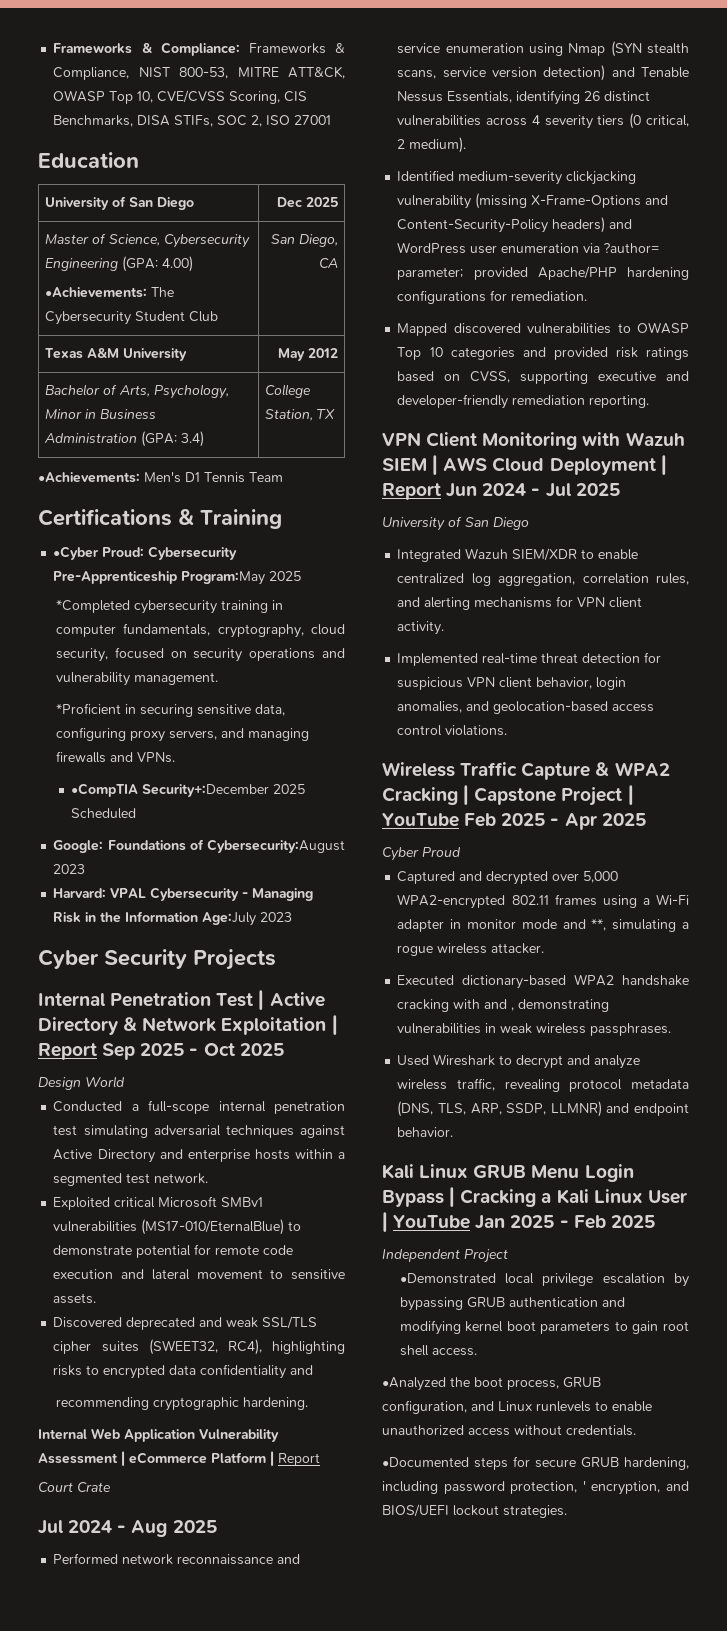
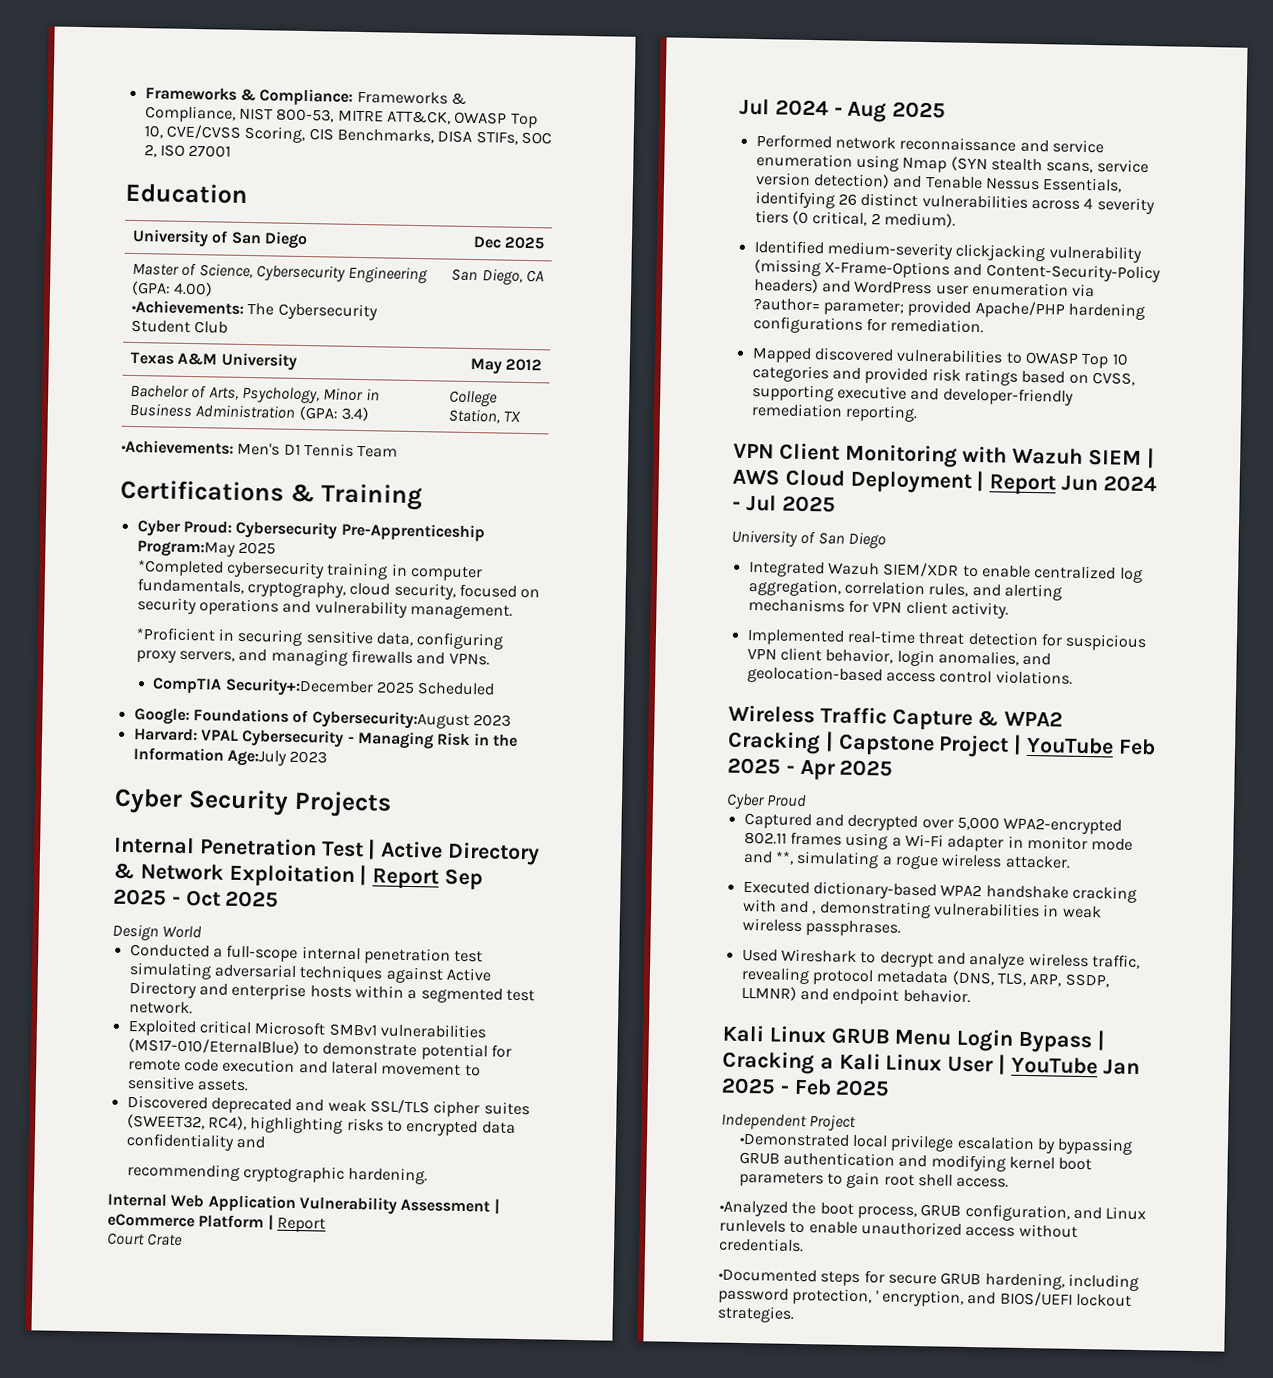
[53,546,100,560] •Cyber -> [136,520,181,537] Cyber
[71,783,139,797] •CompTIA -> [152,677,223,694] CompTIA

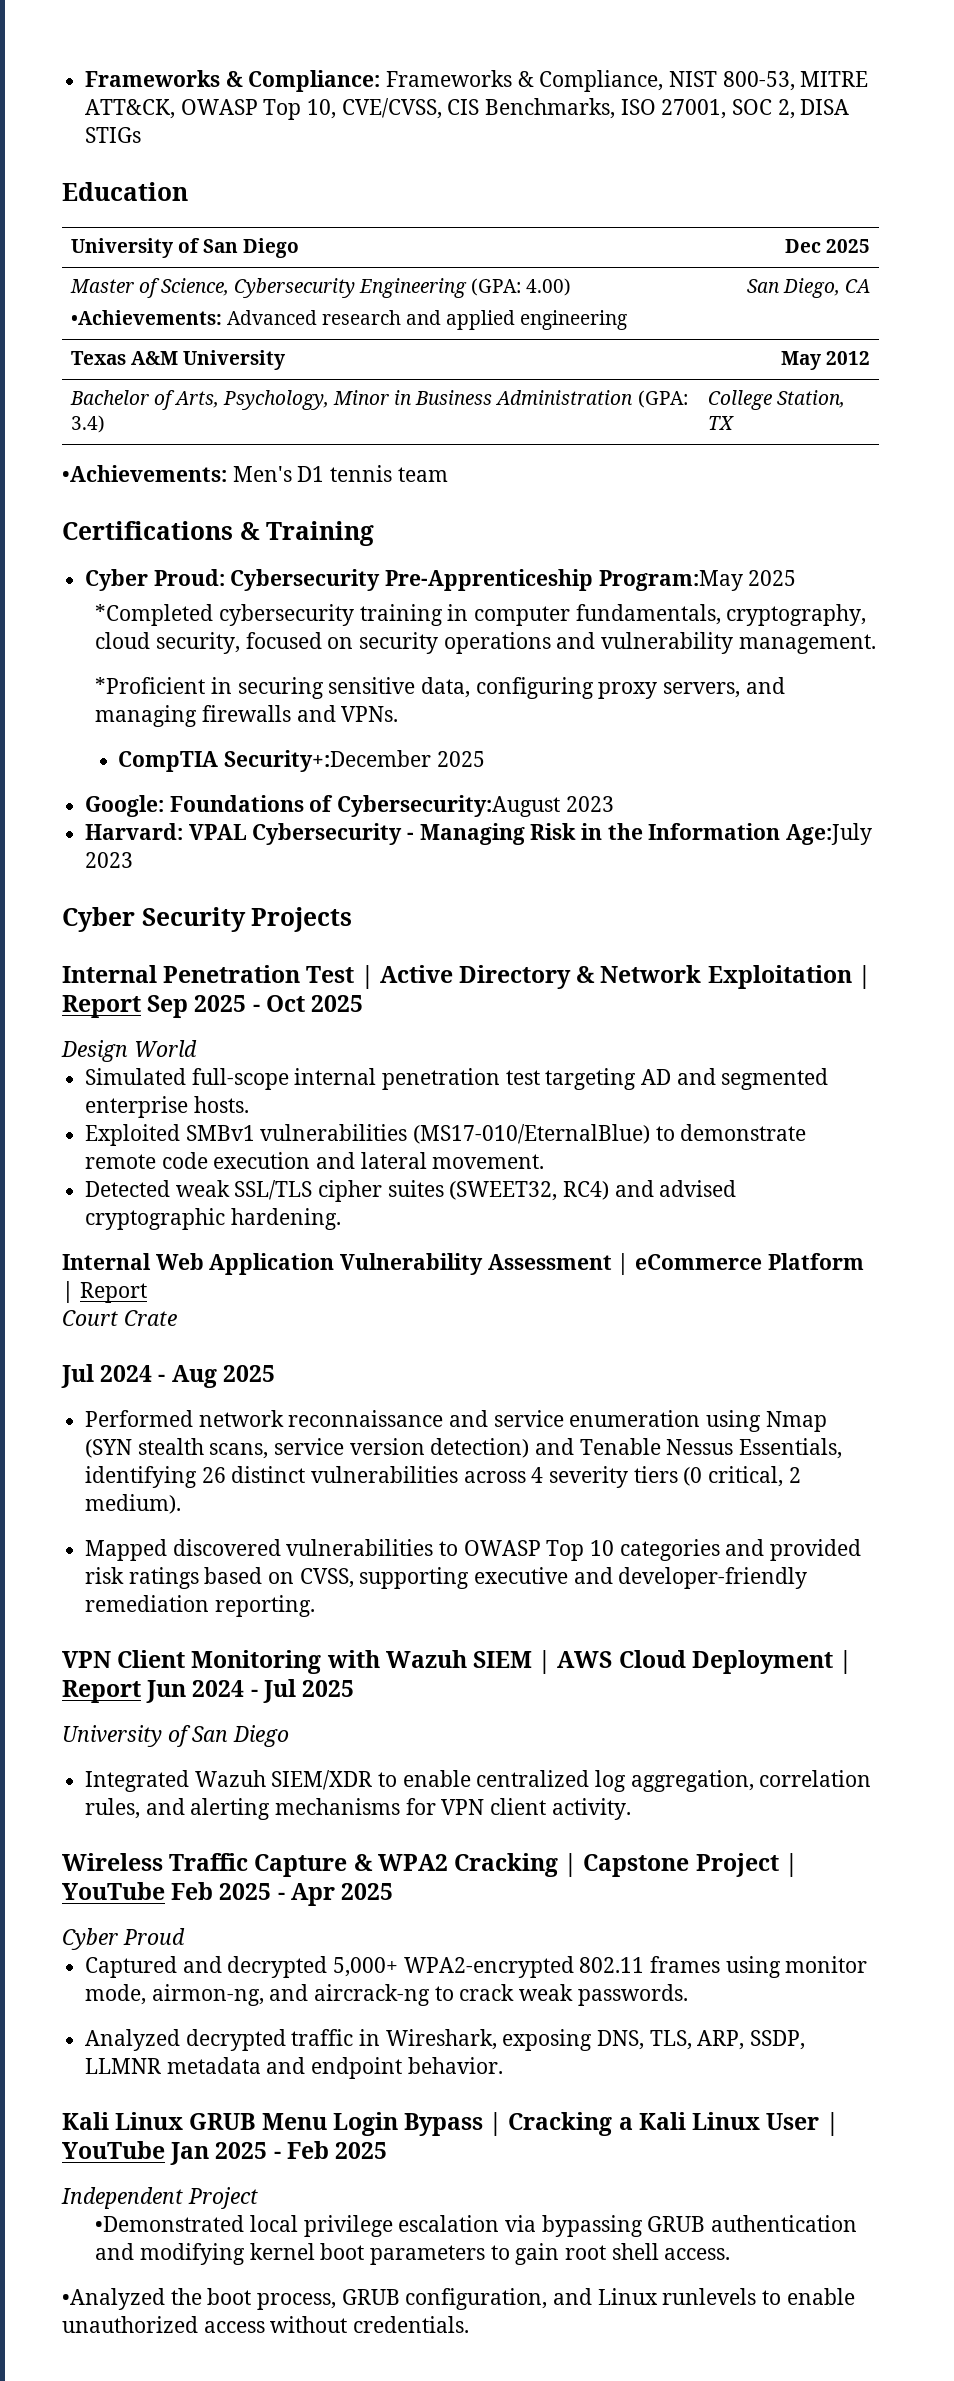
[165,124,552,145] [143,144,232,158] CVE/CVSS Scoring, CIS Benchmarks, DISA STIFs, SOC 2, ISO 27001 -> [341,98,850,119] [85,127,142,143] CVE/CVSS, CIS Benchmarks, ISO 27001, SOC 2, DISA STIGs
[247,302,378,321] [131,319,229,334] The Cybersecurity Student Club -> [226,310,628,330] Advanced research and applied engineering
[303,443,399,458] Tennis Team -> [330,465,448,482] tennis team
[417,682,496,696] Scheduled -> (485, 759) none
[129,944,223,958] Conducted a -> [85,1068,187,1085] Simulated
[128,962,492,984] [128,981,535,1004] [128,1001,193,1015] simulating adversarial techniques against Active Directory and enterprise hosts within a segmented test network. -> [545,1068,829,1090] [85,1096,249,1118] targeting AD and segmented enterprise hosts.
[198,1020,327,1036] critical Microsoft -> (181, 1135) none
[420,1043,512,1061] potential for -> (807, 1132) none
[381,1063,481,1077] [126,1075,248,1092] [126,1094,325,1114] movement to sensitive assets. // Discovered deprecated and -> [432,1154,545,1169] [85,1180,171,1197] movement. // Detected
[207,1115,516,1137] [125,1132,265,1151] [126,1162,240,1182] RC4), highlighting risks to encrypted data confidentiality and // recommending -> [563,1180,737,1200] RC4) and advised
[753,240,1142,263] [753,259,1161,283] [753,278,1096,298] [752,298,1145,320] [752,316,985,334] // Identified medium-severity clickjacking vulnerability (missing X-Frame-Options and Content-Security-Policy headers) and WordPress user enumeration via ?author= parameter; provided Apache/PHP hardening configurations for remediation. -> (182, 1504) none
[746,628,1148,652] [746,647,1052,667] [746,665,1073,685] // Implemented real-time threat detection for suspicious VPN client behavior, login anomalies, and geolocation-based access control violations. -> (631, 1809) none
[921,816,1000,831] over 5,000 -> [333,1957,399,1977] 5,000+
[891,833,1134,852] [742,850,1071,870] [742,880,1137,903] [742,898,1102,919] [741,917,901,937] [741,948,1140,969] [740,966,995,986] a Wi-Fi adapter in monitor mode and **, simulating a rogue wireless attacker. // Executed dictionary-based WPA2 handshake cracking with and , demonstrating vulnerabilities in weak wireless passphrases. // Used Wireshark to decrypt and analyze wireless traffic, revealing protocol metadata (DNS, -> [785,1956,868,1973] [85,1984,688,2006] [85,2029,645,2051] monitor mode, airmon-ng, and aircrack-ng to crack weak passwords. // Analyzed decrypted traffic in Wireshark, exposing DNS,
[740,985,797,1001] LLMNR) -> [85,2057,261,2074] LLMNR metadata
[1037,1138,1057,1154] by -> [505,2215,537,2232] via
[718,1268,1139,1292] [718,1287,1132,1307] [717,1305,795,1323] // •Documented steps for secure GRUB hardening, including password protection, ' encryption, and BIOS/UEFI lockout strategies. -> (470, 2324) none

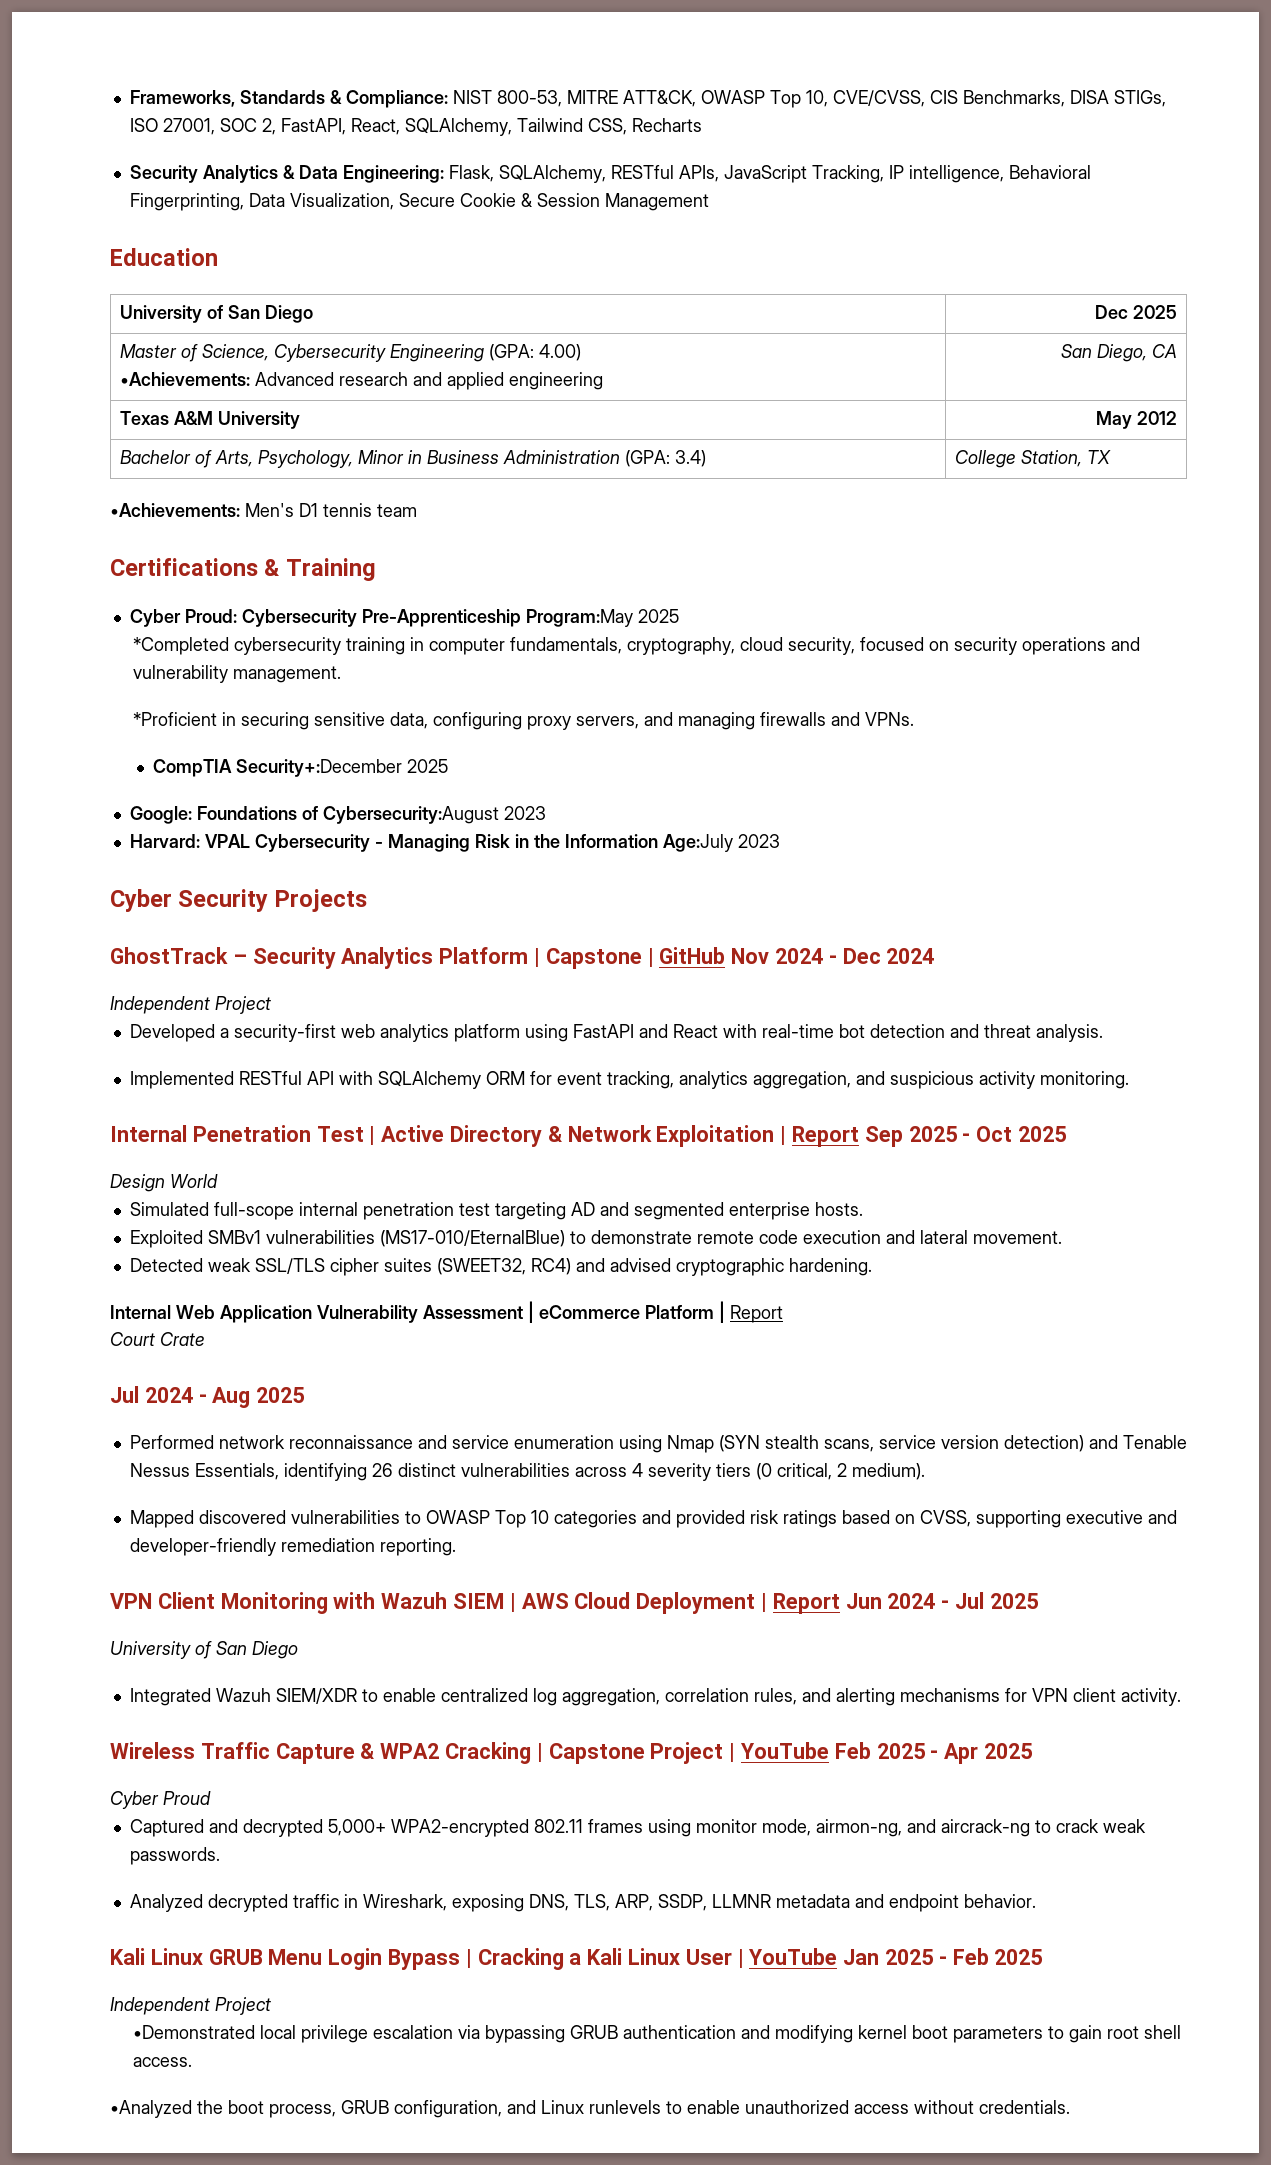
[85,70,664,92] Frameworks & Compliance: Frameworks & Compliance, -> [129,90,448,108] Frameworks, Standards & Compliance:
(616, 108) none -> [1069,90,1166,107] DISA STIGs,
[800,99,850,115] [85,127,142,143] DISA STIGs -> [280,118,702,136] [129,165,1091,183] [129,193,709,211] FastAPI, React, SQLAlchemy, Tailwind CSS, Recharts // Security Analytics & Data Engineering: Flask, SQLAlchemy, RESTful APIs, JavaScript Tracking, IP intelligence, Behavioral Fingerprinting, Data Visualization, Secure Cookie & Session Management
(353, 919) none -> [110,947,935,969] [110,996,271,1014] [129,1024,1103,1042] [129,1071,1129,1089] // GhostTrack – Security Analytics Platform | Capstone | GitHub Nov 2024 - Dec 2024 // Independent Project // Developed a security-first web analytics platform using FastAPI and React with real-time bot detection and threat analysis. // Implemented RESTful API with SQLAlchemy ORM for event tracking, analytics aggregation, and suspicious activity monitoring.

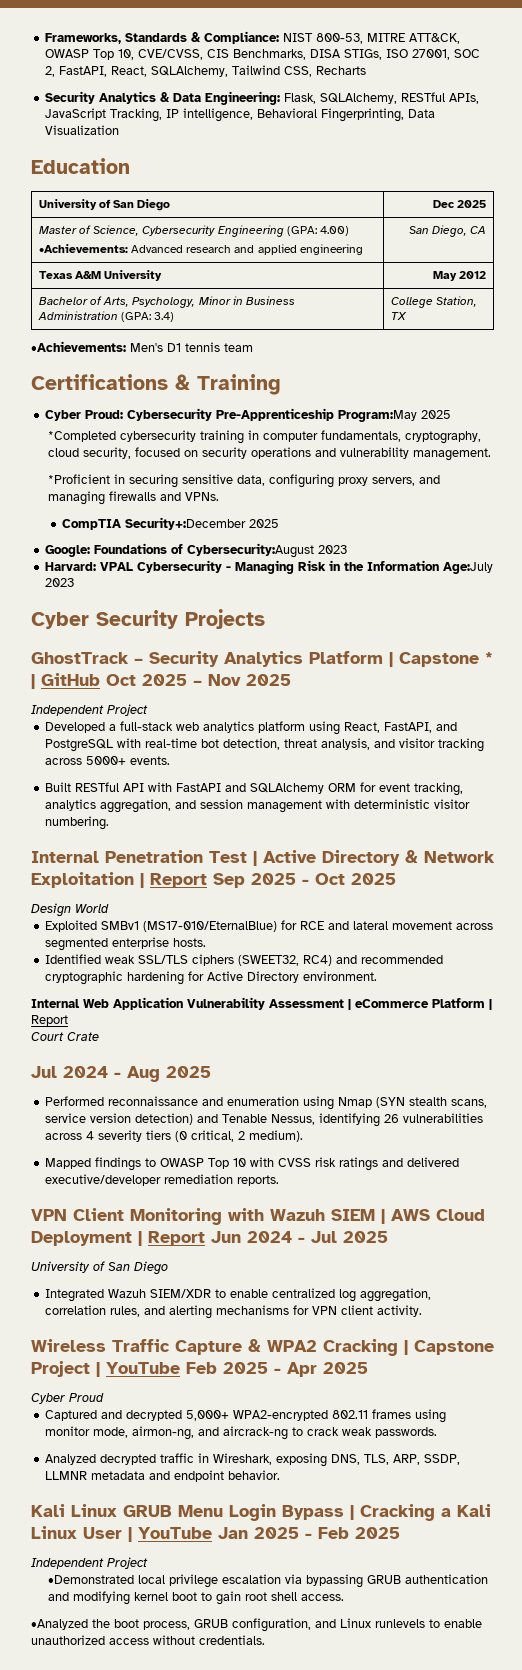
[289,193,709,211] Visualization, Secure Cookie & Session Management -> [45,125,120,135] Visualization
(642, 958) none -> [485,652,493,664] *
[731,948,935,964] Nov 2024 - Dec 2024 -> [106,674,291,686] Oct 2025 – Nov 2025
[233,1024,336,1042] security-first -> [120,721,174,731] full-stack
[572,1024,1103,1042] [129,1071,234,1089] FastAPI and React with real-time bot detection and threat analysis. // Implemented -> [344,722,458,733] [45,738,485,752] [45,756,171,765] [45,782,72,792] React, FastAPI, and PostgreSQL with real-time bot detection, threat analysis, and visitor tracking across 5000+ events. // Built
(373, 1078) none -> [176,783,247,792] FastAPI and
[889,1071,1129,1089] suspicious activity monitoring. -> [200,799,471,813] [45,816,110,830] session management with deterministic visitor numbering.
[129,1202,863,1220] [129,1230,1062,1248] [129,1258,872,1276] Simulated full-scope internal penetration test targeting AD and segmented enterprise hosts. // Exploited SMBv1 vulnerabilities (MS17-010/EternalBlue) to demonstrate remote code execution and lateral movement. // Detected weak SSL/TLS cipher suites (SWEET32, RC4) and advised cryptographic hardening. -> [45,920,494,932] [45,937,207,951] [45,954,444,966] [45,971,378,985] Exploited SMBv1 (MS17-010/EternalBlue) for RCE and lateral movement across segmented enterprise hosts. // Identified weak SSL/TLS ciphers (SWEET32, RC4) and recommended cryptographic hardening for Active Directory environment.
[218,1435,285,1449] network -> (105, 1101) none
[451,1435,509,1449] service -> (224, 1101) none
[129,1463,279,1480] Nessus Essentials, -> [271,1114,316,1125] Nessus,
[397,1463,456,1477] distinct -> (400, 1118) none
[198,1510,400,1524] discovered vulnerabilities -> [95,1157,142,1171] findings
[553,1510,1177,1528] [129,1538,456,1556] categories and provided risk ratings based on CVSS, supporting executive and developer-friendly remediation reporting. -> [250,1157,460,1171] [45,1174,280,1186] with CVSS risk ratings and delivered executive/developer remediation reports.
[953,2026,1044,2043] parameters -> (198, 1596) none

